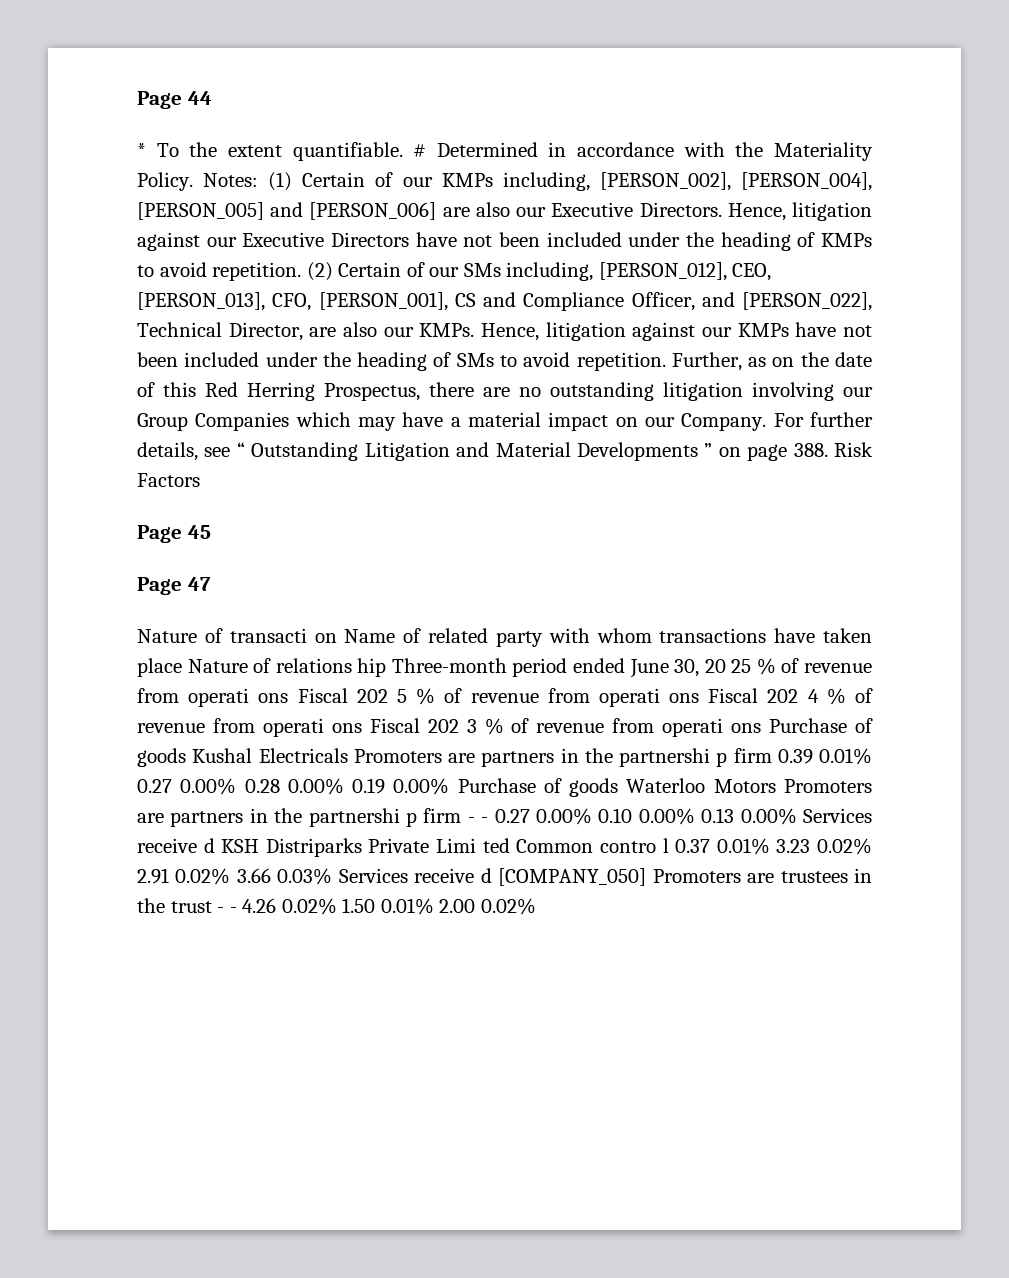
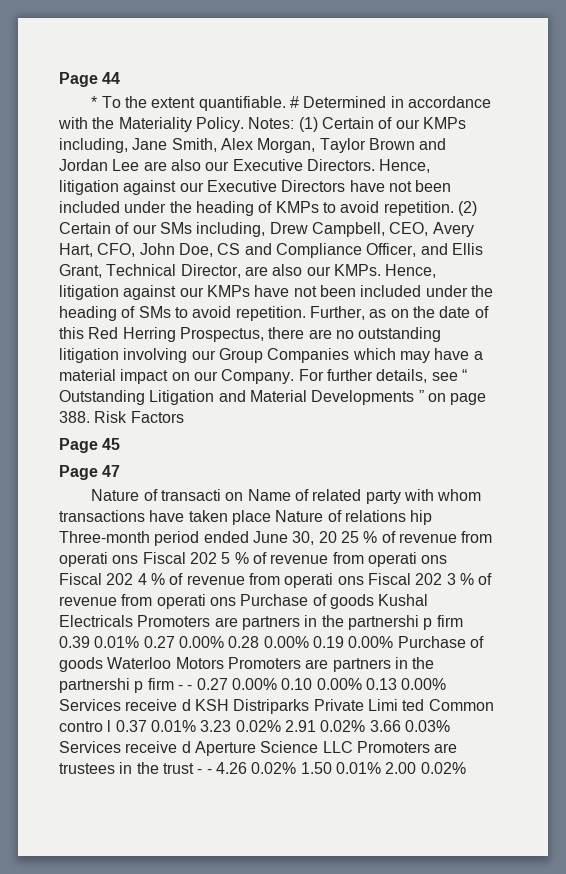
[599,172,873,191] [137,202,437,220] [PERSON_002], [PERSON_004], [PERSON_005] and [PERSON_006] -> [132,138,447,153] [59,159,140,171] Jane Smith, Alex Morgan, Taylor Brown and Jordan Lee
[598,262,772,281] [137,292,448,311] [PERSON_012], CEO, [PERSON_013], CFO, [PERSON_001], -> [269,222,474,237] [59,243,213,257] Drew Campbell, CEO, Avery Hart, CFO, John Doe,
[742,292,872,311] [PERSON_022], -> [451,243,483,255] [59,264,102,278] Ellis Grant,
[498,868,647,886] [COMPANY_050] -> [194,741,353,756] Aperture Science LLC

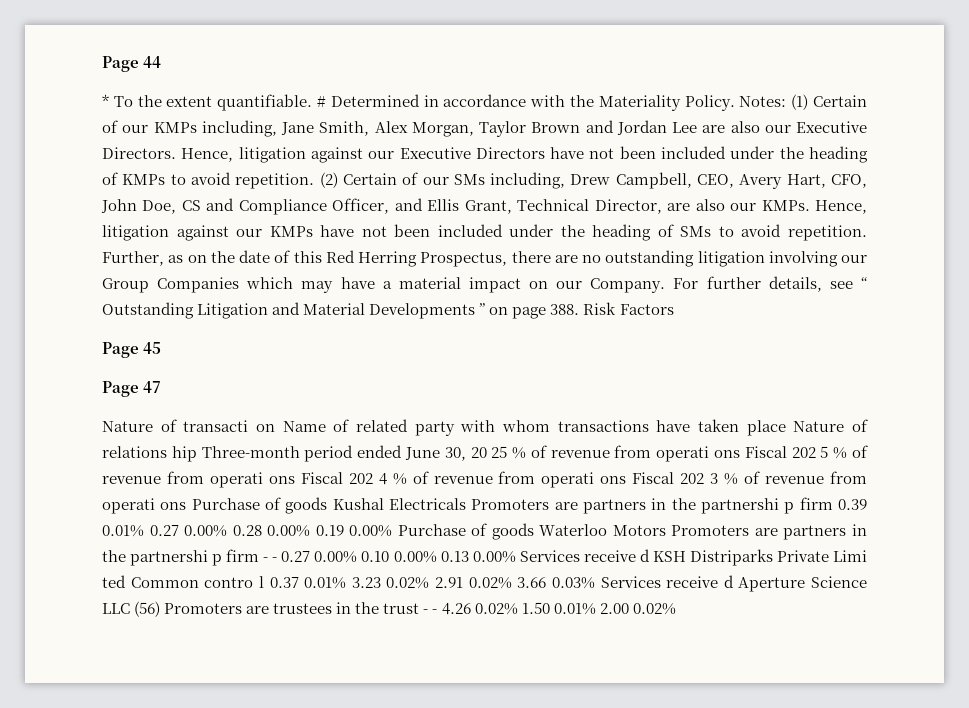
(353, 747) none -> [134,601,161,617] (56)

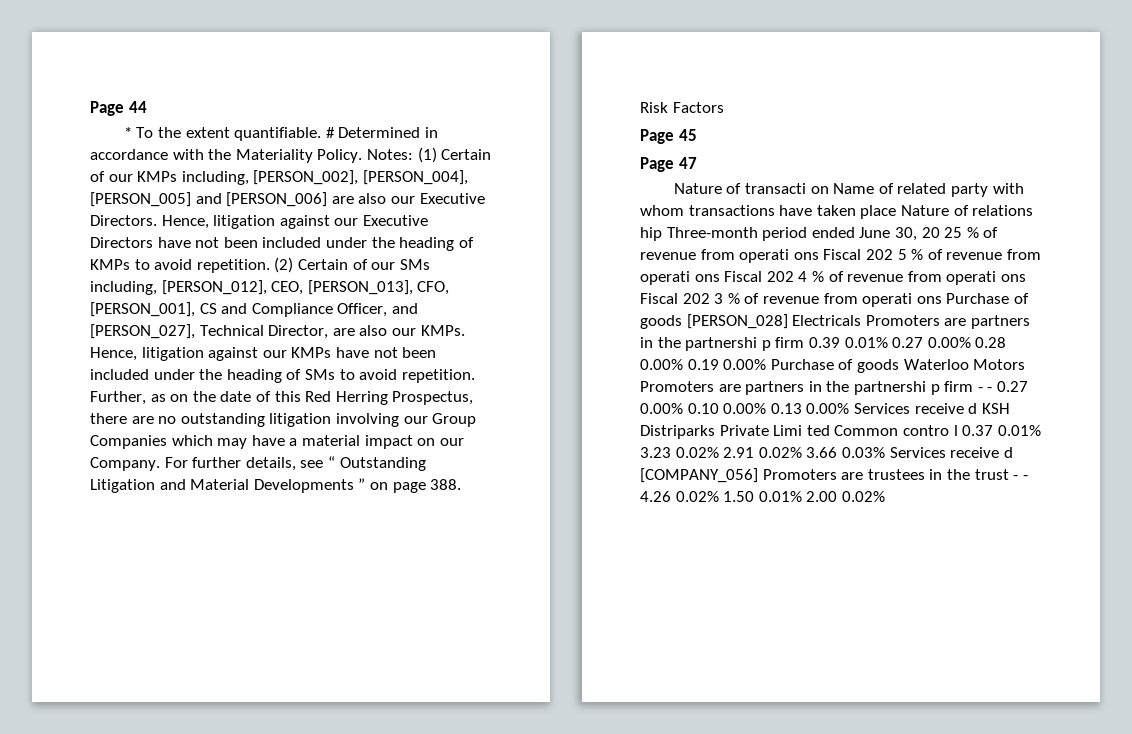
[281,120,697,137] Jane Smith, Alex Morgan, Taylor Brown and Jordan Lee -> [253,170,468,185] [90,192,328,207] [PERSON_002], [PERSON_004], [PERSON_005] and [PERSON_006]
[570,172,867,189] [101,199,177,214] Drew Campbell, CEO, Avery Hart, CFO, John Doe, -> [161,280,450,295] [90,302,195,317] [PERSON_012], CEO, [PERSON_013], CFO, [PERSON_001],
[427,199,512,214] Ellis Grant, -> [90,324,195,339] [PERSON_027],
[332,498,384,510] Kushal -> [686,314,788,329] [PERSON_028]
[738,576,867,592] [102,601,161,617] Aperture Science LLC (56) -> [640,468,758,483] [COMPANY_056]

